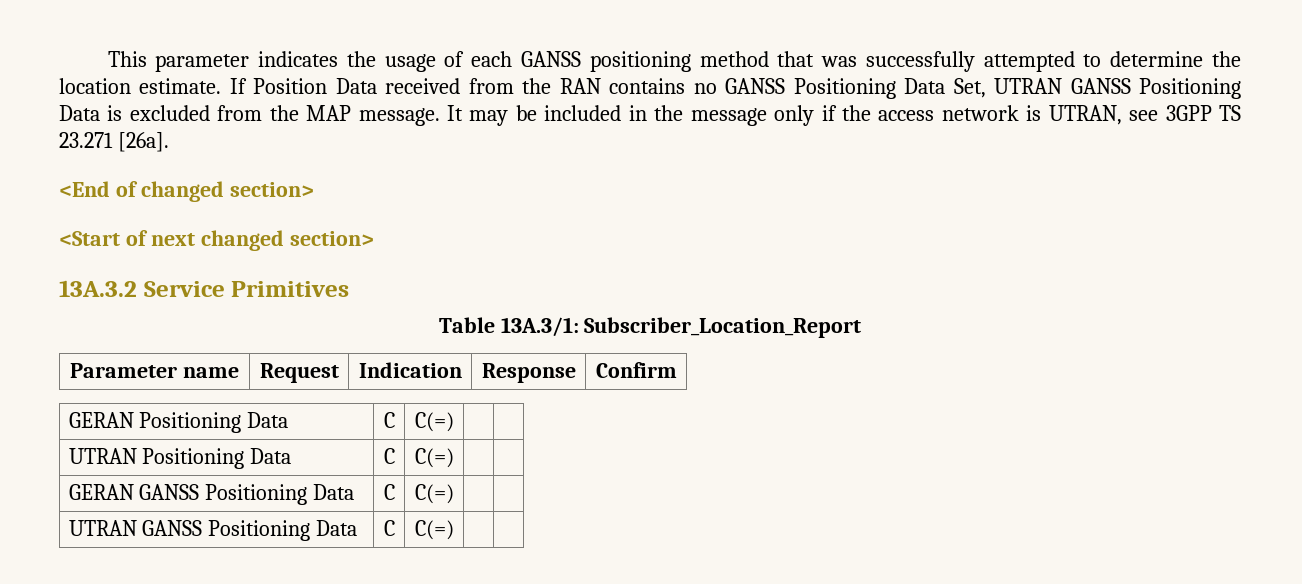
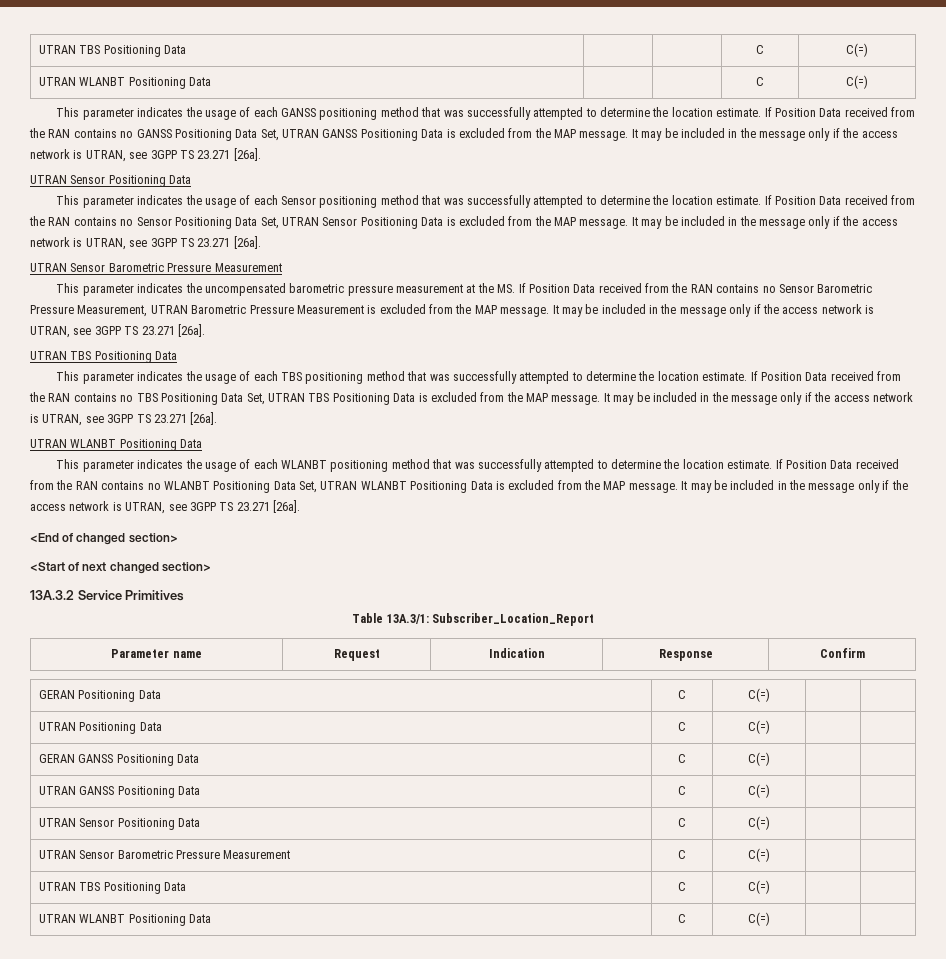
(107, 59) none -> [38,45,187,57] [756,45,764,54] [846,43,868,57] [38,77,212,89] [756,77,764,86] [846,75,868,89] UTRAN TBS Positioning Data | | | C | C(=) // UTRAN WLANBT Positioning Data | | | C | C(=) //
(169, 142) none -> [30,175,192,187] [56,195,916,208] [29,216,898,229] [30,236,261,250] [30,263,282,272] [56,283,873,296] [30,304,874,317] [30,324,205,338] [30,351,178,363] [56,371,902,384] [29,392,913,405] [30,412,218,426] [30,439,203,451] [56,459,899,472] [30,480,908,493] [30,500,300,514] // UTRAN Sensor Positioning Data // This parameter indicates the usage of each Sensor positioning method that was successfully attempted to determine the location estimate. If Position Data received from the RAN contains no Sensor Positioning Data Set, UTRAN Sensor Positioning Data is excluded from the MAP message. It may be included in the message only if the access network is UTRAN, see 3GPP TS 23.271 [26a]. // UTRAN Sensor Barometric Pressure Measurement // This parameter indicates the uncompensated barometric pressure measurement at the MS. If Position Data received from the RAN contains no Sensor Barometric Pressure Measurement, UTRAN Barometric Pressure Measurement is excluded from the MAP message. It may be included in the message only if the access network is UTRAN, see 3GPP TS 23.271 [26a]. // UTRAN TBS Positioning Data // This parameter indicates the usage of each TBS positioning method that was successfully attempted to determine the location estimate. If Position Data received from the RAN contains no TBS Positioning Data Set, UTRAN TBS Positioning Data is excluded from the MAP message. It may be included in the message only if the access network is UTRAN, see 3GPP TS 23.271 [26a]. // UTRAN WLANBT Positioning Data // This parameter indicates the usage of each WLANBT positioning method that was successfully attempted to determine the location estimate. If Position Data received from the RAN contains no WLANBT Positioning Data Set, UTRAN WLANBT Positioning Data is excluded from the MAP message. It may be included in the message only if the access network is UTRAN, see 3GPP TS 23.271 [26a].
(454, 530) none -> [38,818,201,830] [678,818,686,827] [748,816,770,830] [38,850,291,859] [678,850,686,859] [748,848,770,862] [38,882,187,894] [678,882,686,891] [748,880,770,894] [38,914,212,926] [678,914,686,923] [748,912,770,926] // UTRAN Sensor Positioning Data | C | C(=) | | // UTRAN Sensor Barometric Pressure Measurement | C | C(=) | | // UTRAN TBS Positioning Data | C | C(=) | | // UTRAN WLANBT Positioning Data | C | C(=) | |

